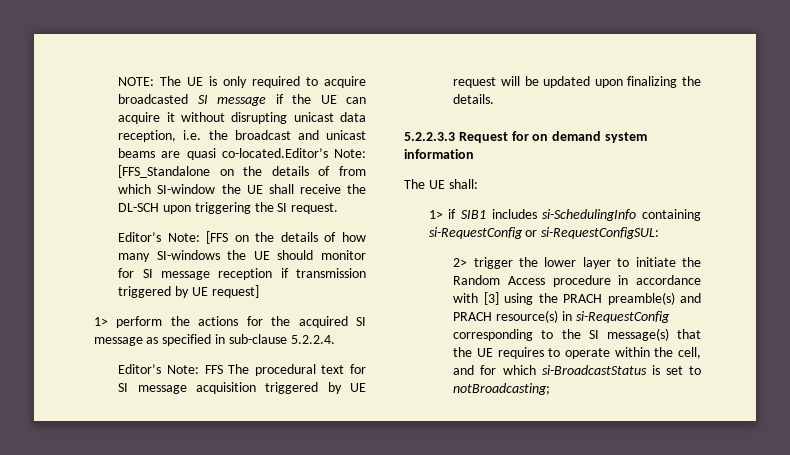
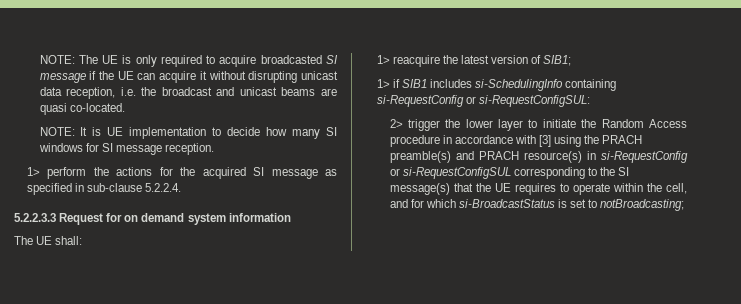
[221,148,366,158] [118,165,366,178] [118,184,366,194] [118,202,339,214] [118,231,366,244] [118,250,366,262] [118,268,366,280] [118,285,259,298] co-located.Editor’s Note: [FFS_Standalone on the details of from which SI-window the UE shall receive the DL-SCH upon triggering the SI request. // Editor’s Note: [FFS on the details of how many SI-windows the UE should monitor for SI message reception if transmission triggered by UE request] -> [69,103,125,112] [39,127,337,139] [38,143,214,155] co-located. // NOTE: It is UE implementation to decide how many SI windows for SI message reception.
[118,364,366,376] [118,382,366,394] [453,76,701,88] [453,94,495,104] // Editor’s Note: FFS The procedural text for SI message acquisition triggered by UE request will be updated upon finalizing the details. -> (182, 187) none
(478, 184) none -> [376,55,572,67] // 1> reacquire the latest version of SIB1;
(670, 317) none -> [389,167,511,179] or si-RequestConfigSUL

